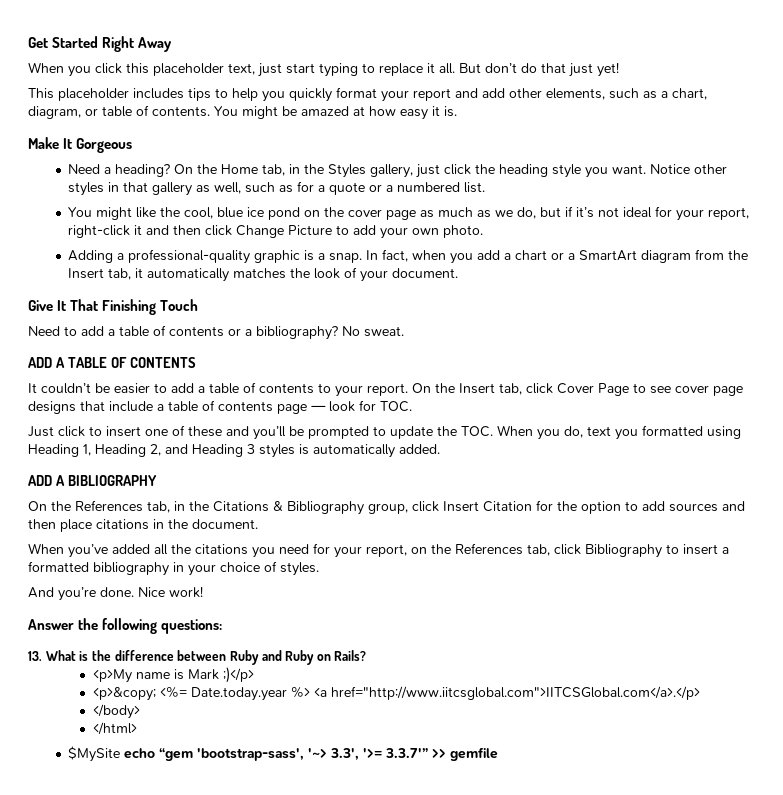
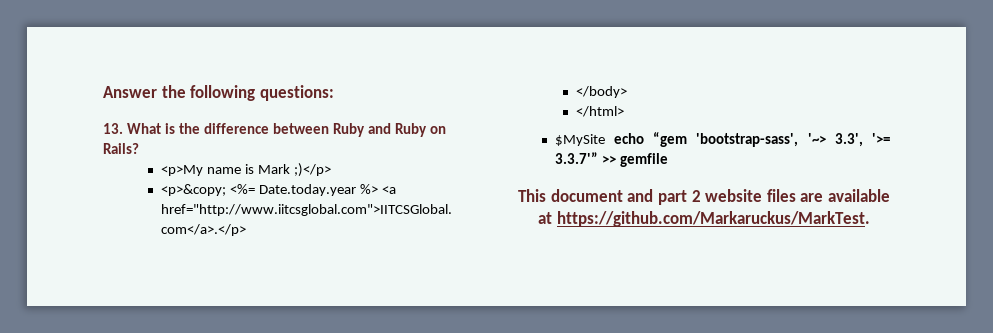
[28,36,173,52] [28,62,619,77] [28,87,707,102] [28,105,457,120] [28,137,133,153] [68,164,728,178] [68,181,486,196] [68,206,750,221] [68,225,484,239] [68,249,749,264] [68,267,459,282] [28,299,199,315] [28,325,404,340] [28,357,196,368] [28,382,743,397] [28,400,412,414] [28,425,741,440] [28,444,440,458] [28,475,157,486] [28,500,745,515] [28,519,258,532] [28,543,729,558] [28,561,319,576] [28,586,203,601] Get Started Right Away // When you click this placeholder text, just start typing to replace it all. But don’t do that just yet! // This placeholder includes tips to help you quickly format your report and add other elements, such as a chart, diagram, or table of contents. You might be amazed at how easy it is. // Make It Gorgeous // Need a heading? On the Home tab, in the Styles gallery, just click the heading style you want. Notice other styles in that gallery as well, such as for a quote or a numbered list. // You might like the cool, blue ice pond on the cover page as much as we do, but if it’s not ideal for your report, right-click it and then click Change Picture to add your own photo. // Adding a professional-quality graphic is a snap. In fact, when you add a chart or a SmartArt diagram from the Insert tab, it automatically matches the look of your document. // Give It That Finishing Touch // Need to add a table of contents or a bibliography? No sweat. // ADD A TABLE OF CONTENTS // It couldn’t be easier to add a table of contents to your report. On the Insert tab, click Cover Page to see cover page designs that include a table of contents page — look for TOC. // Just click to insert one of these and you’ll be prompted to update the TOC. When you do, text you formatted using Heading 1, Heading 2, and Heading 3 styles is automatically added. // ADD A BIBLIOGRAPHY // On the References tab, in the Citations & Bibliography group, click Insert Citation for the option to add sources and then place citations in the document. // When you’ve added all the citations you need for your report, on the References tab, click Bibliography to insert a formatted bibliography in your choice of styles. // And you’re done. Nice work! // -> (103, 92) none
(499, 754) none -> [518,189,890,205] [538,211,870,227] // This document and part 2 website files are available at https://github.com/Markaruckus/MarkTest.

